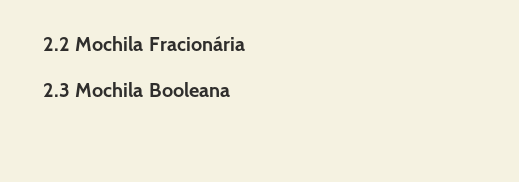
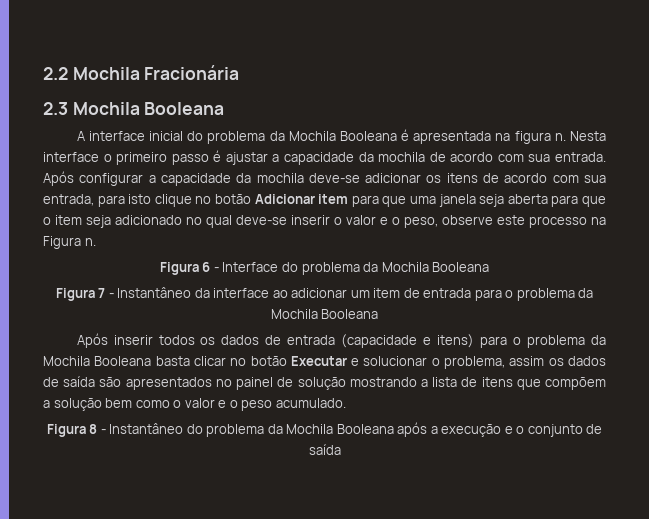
(230, 89) none -> [76,129,607,144] [43,150,606,165] [43,171,607,186] [43,194,607,207] [43,215,606,228] [43,236,96,249] [159,262,490,275] [55,287,594,301] [270,309,379,319] [76,333,607,348] [43,356,607,369] [43,376,606,390] [43,398,346,411] [46,422,603,437] [308,444,341,455] // A interface inicial do problema da Mochila Booleana é apresentada na figura n. Nesta interface o primeiro passo é ajustar a capacidade da mochila de acordo com sua entrada. Após configurar a capacidade da mochila deve-se adicionar os itens de acordo com sua entrada, para isto clique no botão Adicionar item para que uma janela seja aberta para que o item seja adicionado no qual deve-se inserir o valor e o peso, observe este processo na Figura n. // Figura 6 - Interface do problema da Mochila Booleana // Figura 7 - Instantâneo da interface ao adicionar um item de entrada para o problema da Mochila Booleana // Após inserir todos os dados de entrada (capacidade e itens) para o problema da Mochila Booleana basta clicar no botão Executar e solucionar o problema, assim os dados de saída são apresentados no painel de solução mostrando a lista de itens que compõem a solução bem como o valor e o peso acumulado. // Figura 8 - Instantâneo do problema da Mochila Booleana após a execução e o conjunto de saída

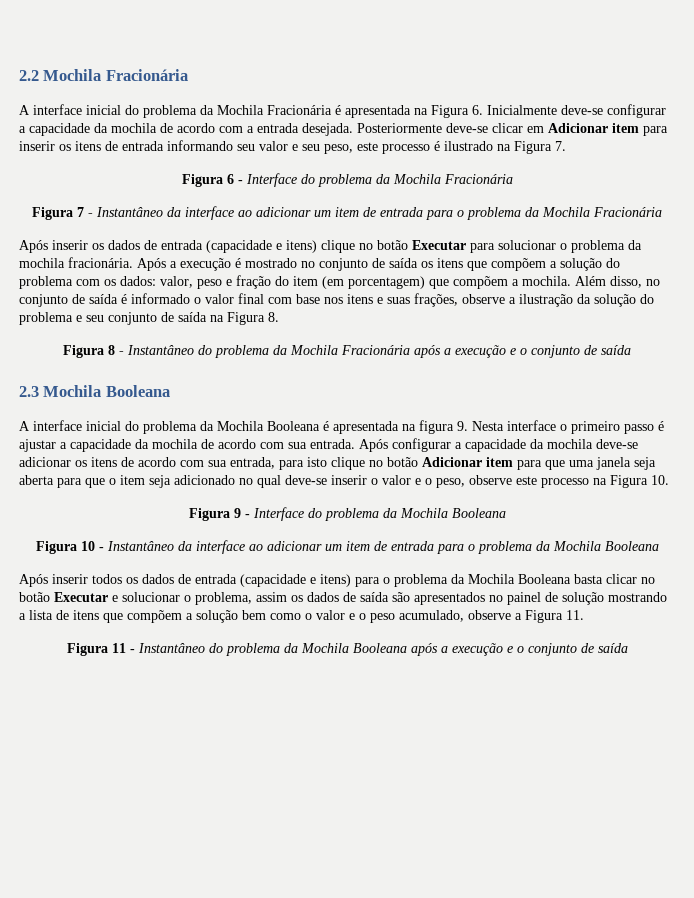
(240, 72) none -> [19,104,666,118] [19,123,668,136] [19,140,566,154] [181,173,513,187] [32,206,662,220] [19,240,642,253] [19,257,620,271] [19,275,660,289] [19,293,654,307] [19,312,279,325] [63,345,631,358] // A interface inicial do problema da Mochila Fracionária é apresentada na Figura 6. Inicialmente deve-se configurar a capacidade da mochila de acordo com a entrada desejada. Posteriormente deve-se clicar em Adicionar item para inserir os itens de entrada informando seu valor e seu peso, este processo é ilustrado na Figura 7. // Figura 6 - Interface do problema da Mochila Fracionária // Figura 7 - Instantâneo da interface ao adicionar um item de entrada para o problema da Mochila Fracionária // Após inserir os dados de entrada (capacidade e itens) clique no botão Executar para solucionar o problema da mochila fracionária. Após a execução é mostrado no conjunto de saída os itens que compõem a solução do problema com os dados: valor, peso e fração do item (em porcentagem) que compõem a mochila. Além disso, no conjunto de saída é informado o valor final com base nos itens e suas frações, observe a ilustração da solução do problema e seu conjunto de saída na Figura 8. // Figura 8 - Instantâneo do problema da Mochila Fracionária após a execução e o conjunto de saída
[554,133,566,141] n. -> [457,421,468,431] 9.
[84,238,96,246] [159,262,211,275] n. // Figura 6 -> [651,475,669,485] [188,508,241,521] 10. // Figura 9
[98,288,106,298] 7 -> [80,541,95,551] 10
[275,398,346,408] [46,424,98,437] acumulado. // Figura 8 -> [399,610,584,623] [66,643,126,656] acumulado, observe a Figura 11. // Figura 11

